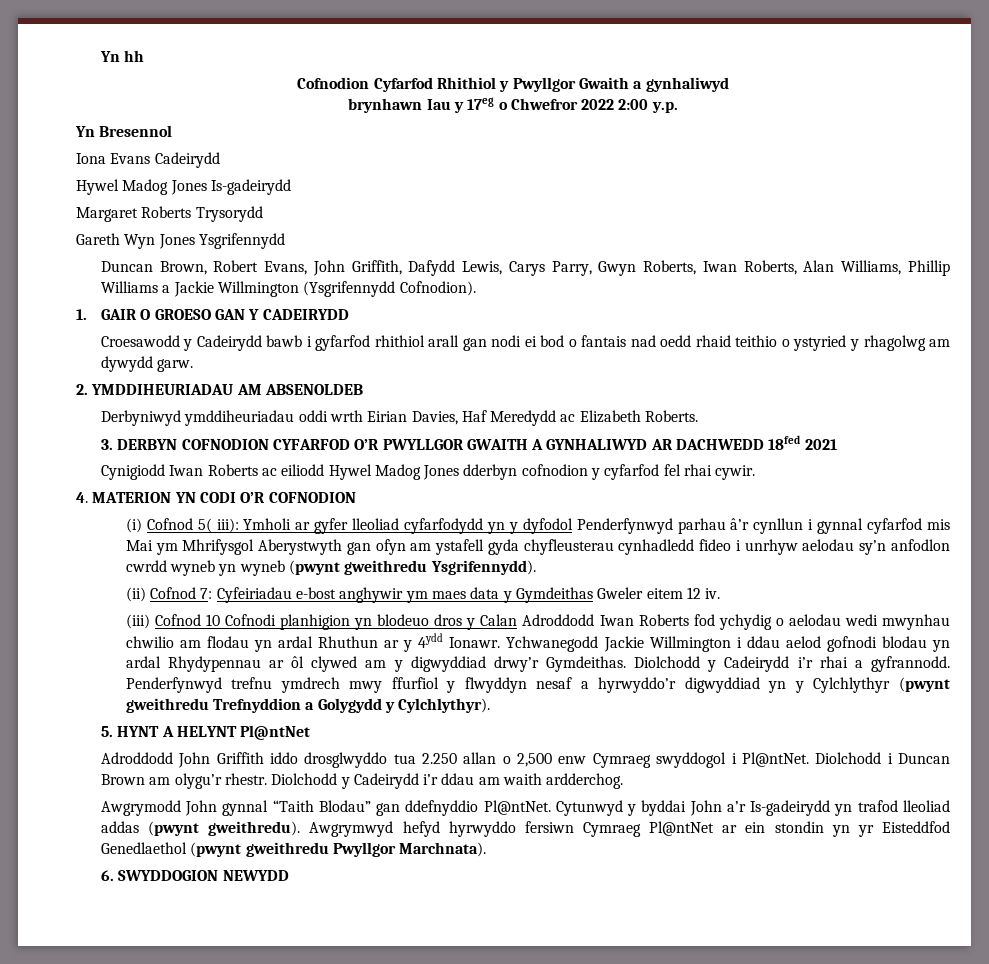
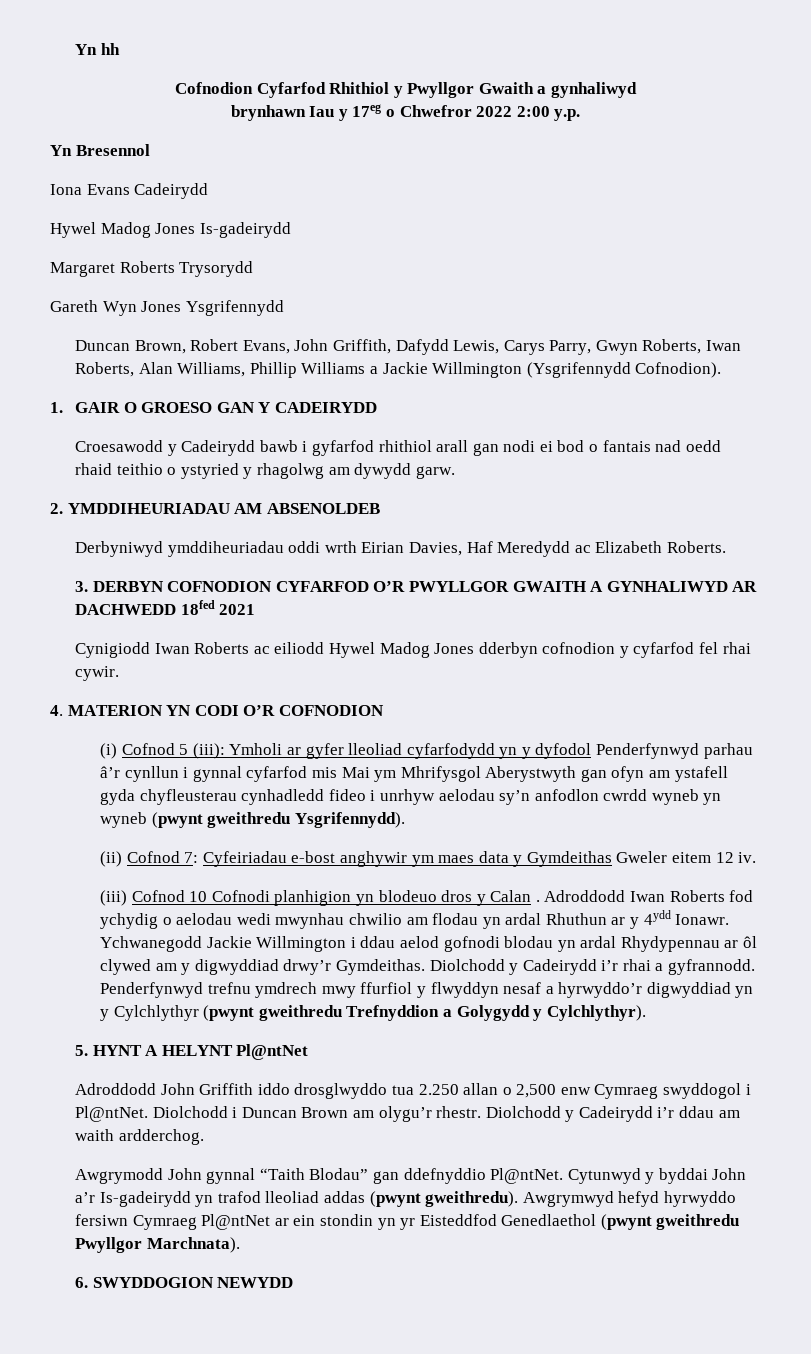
[197,518,239,533] 5( iii): -> [179,743,225,759] 5 (iii):
(518, 620) none -> [535,900,540,902] .

